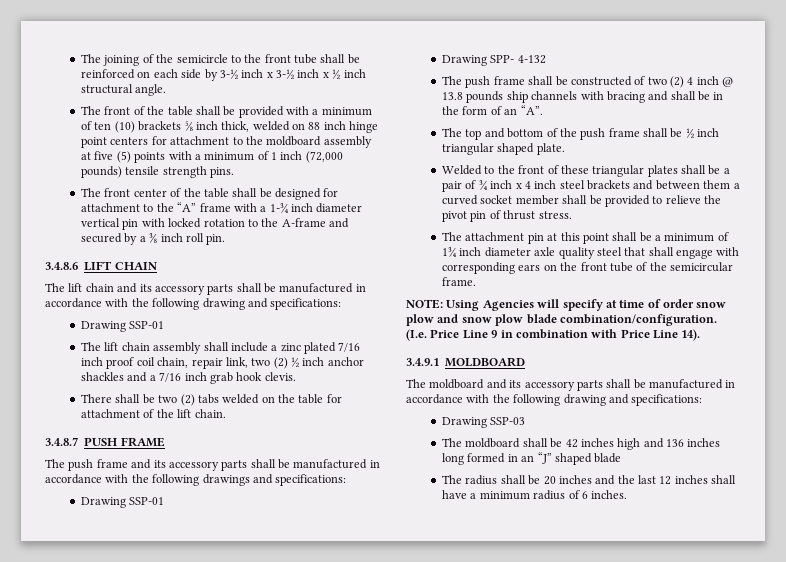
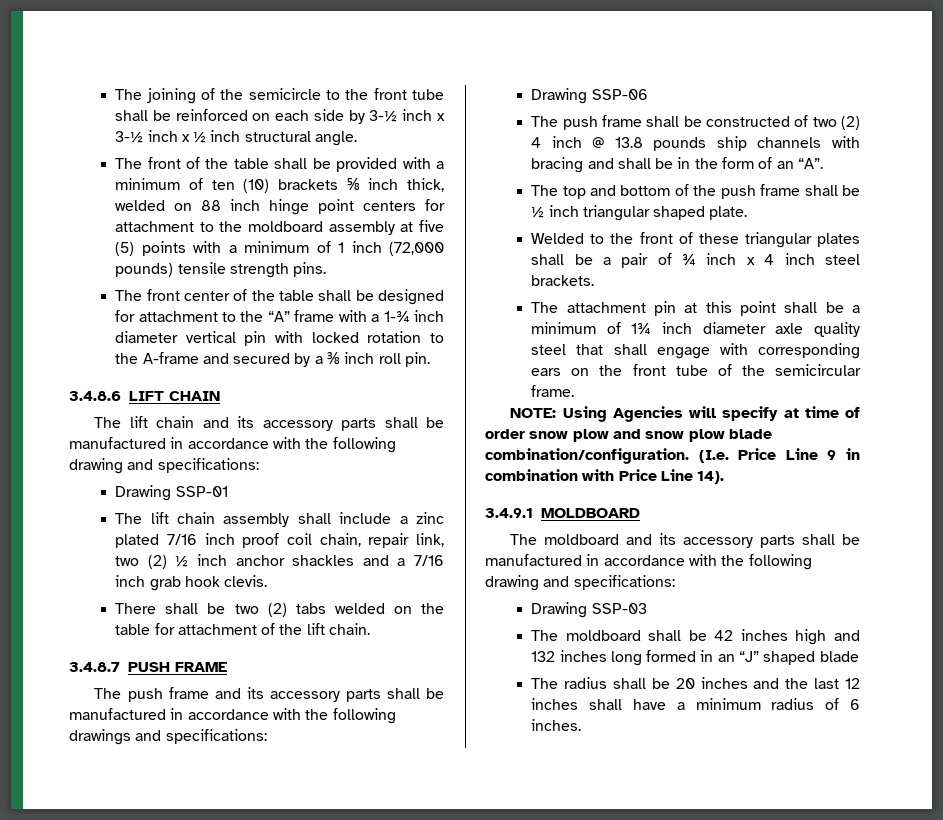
[129,497,165,505] [442,55,546,66] SSP-01 // Drawing SPP- 4-132 -> [591,89,648,100] SSP-06
[587,180,740,190] [442,195,722,207] [442,210,572,222] brackets and between them a curved socket member shall be provided to relieve the pivot pin of thrust stress. -> [531,275,595,286] brackets.
[666,439,685,447] 136 -> [531,651,556,662] 132

